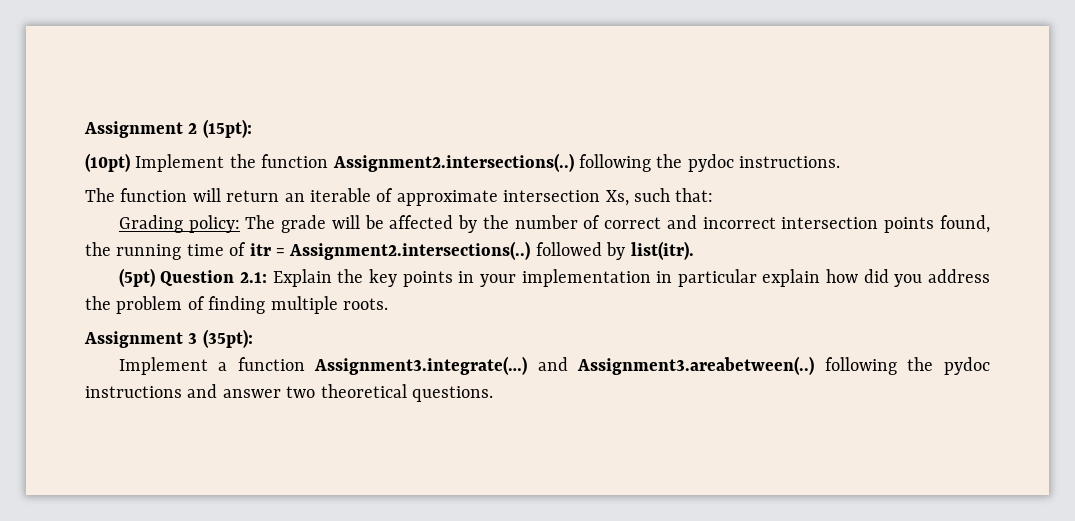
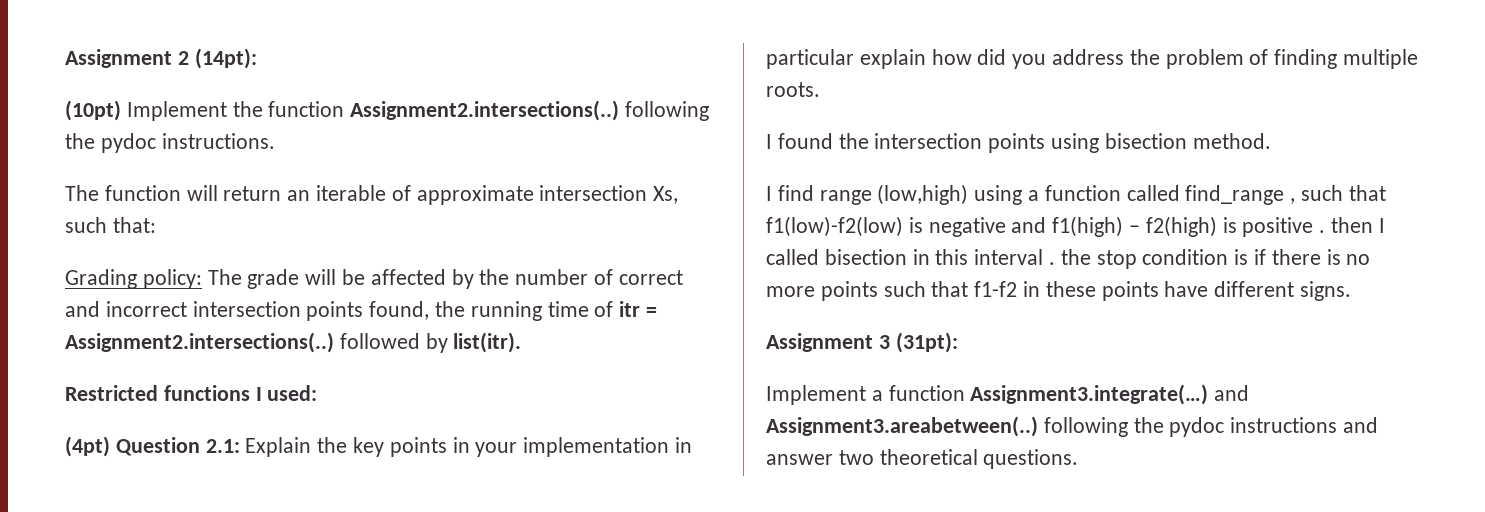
[202,119,252,138] (15pt): -> [194,48,257,69] (14pt):
[118,268,155,287] (5pt) -> [65,385,318,401] [65,436,110,457] Restricted functions I used: // (4pt)
(388, 304) none -> [766,133,1271,153] [766,184,1386,205] [766,216,1385,237] [766,249,1371,269] [766,281,1352,301] // I found the intersection points using bisection method. // I find range (low,high) using a function called find_range , such that f1(low)-f2(low) is negative and f1(high) – f2(high) is positive . then I called bisection in this interval . the stop condition is if there is no more points such that f1-f2 in these points have different signs.
[202,329,253,348] (35pt): -> [895,332,958,353] (31pt):

